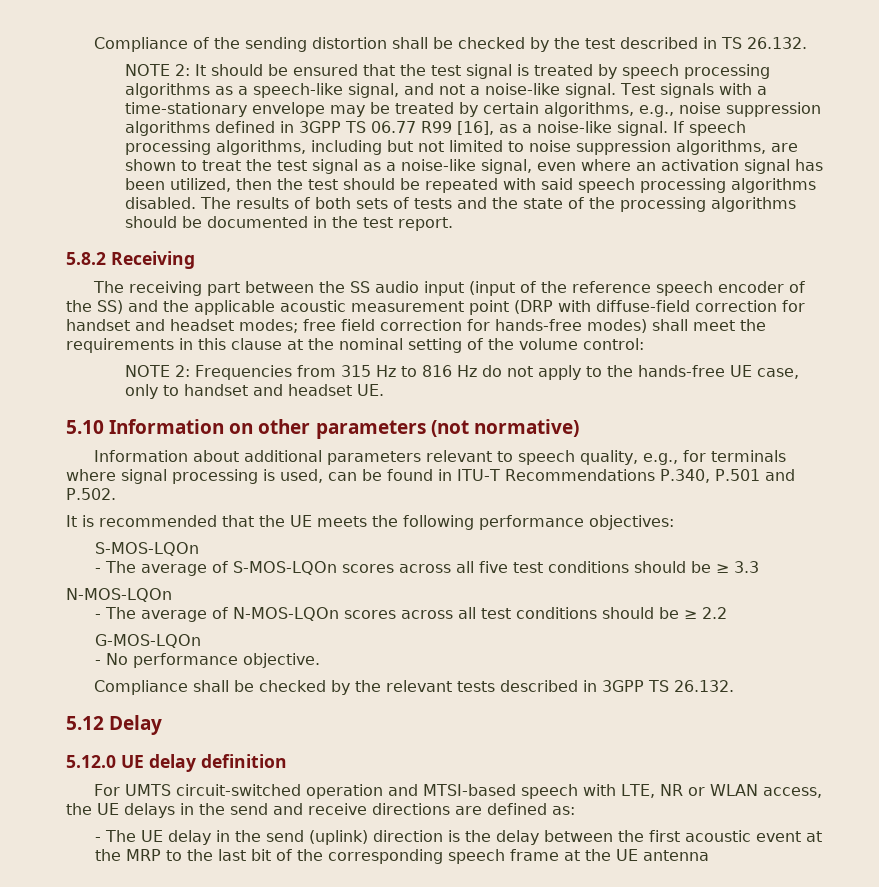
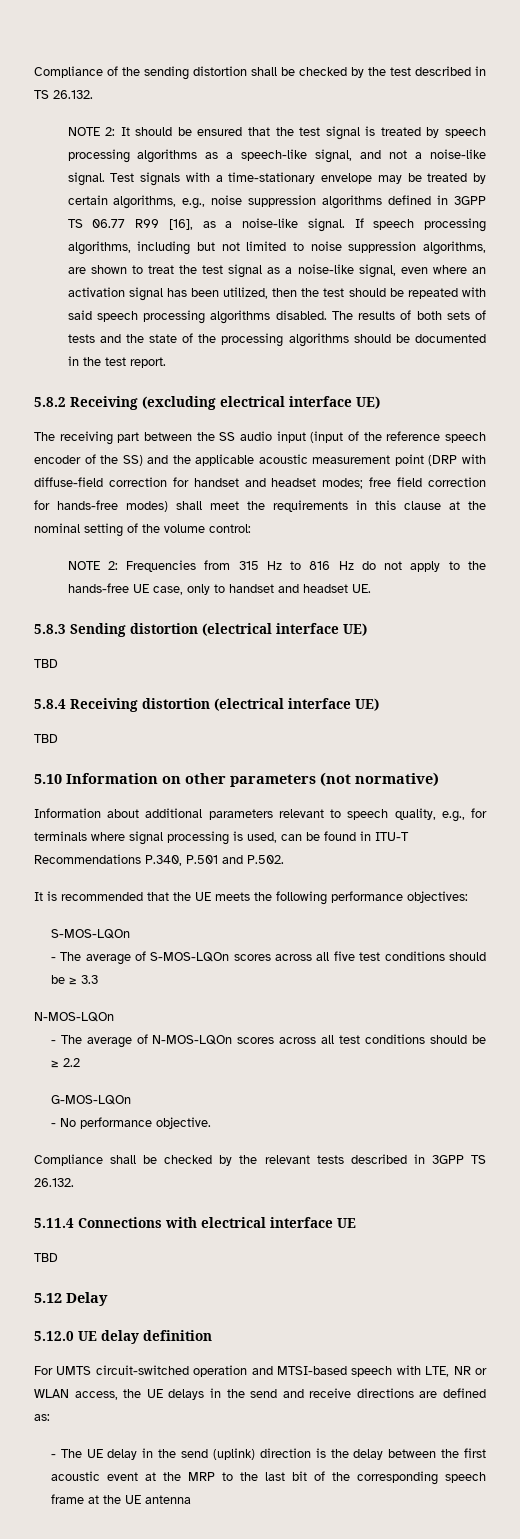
(195, 260) none -> [142,396,380,410] (excluding electrical interface UE)
(384, 390) none -> [34,623,367,637] [34,659,58,668] [34,698,379,712] [34,734,58,743] // 5.8.3 Sending distortion (electrical interface UE) // TBD // 5.8.4 Receiving distortion (electrical interface UE) // TBD
(734, 686) none -> [34,1217,356,1228] [34,1253,58,1262] // 5.11.4 Connections with electrical interface UE // TBD

